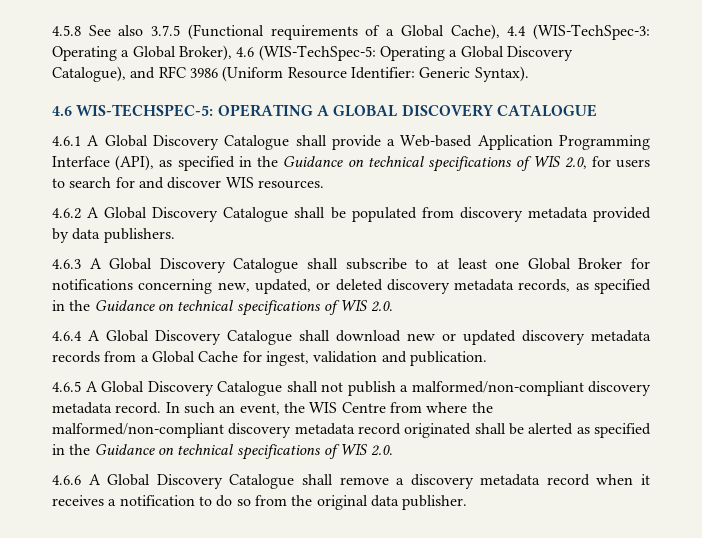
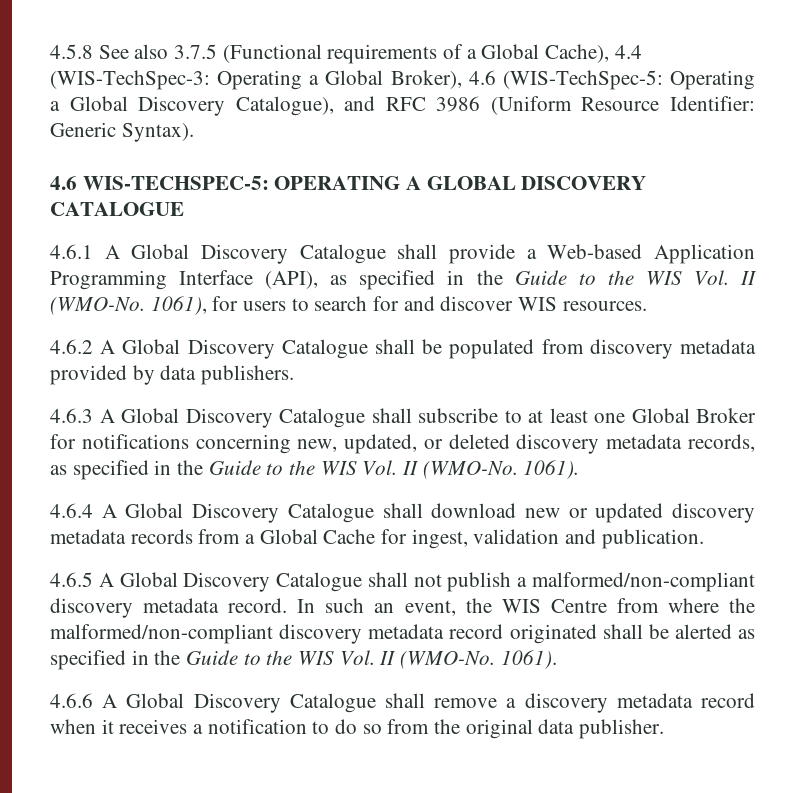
[283,156,587,172] Guidance on technical specifications of WIS 2.0, -> [514,270,758,285] [50,296,207,315] Guide to the WIS Vol. II (WMO-No. 1061),
[94,300,393,316] Guidance on technical specifications of WIS 2.0. -> [208,460,580,479] Guide to the WIS Vol. II (WMO-No. 1061).
[94,444,393,460] Guidance on technical specifications of WIS 2.0. -> [186,650,557,669] Guide to the WIS Vol. II (WMO-No. 1061).

